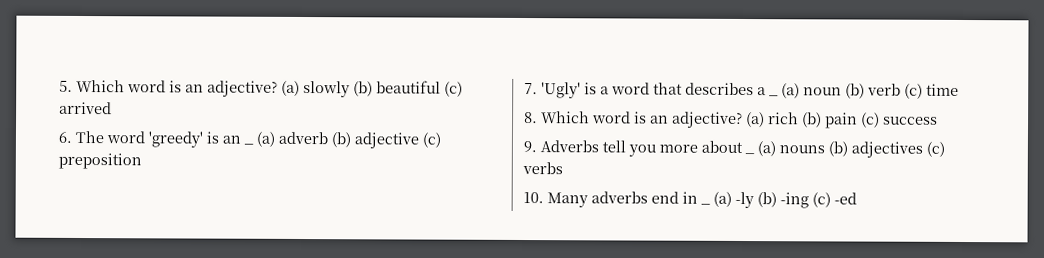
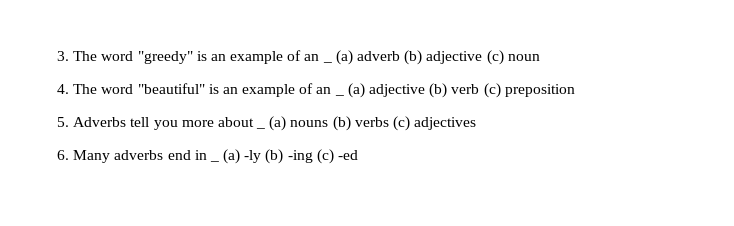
[59,79,463,98] [59,101,112,115] [58,130,219,148] 5. Which word is an adjective? (a) slowly (b) beautiful (c) arrived // 6. The word 'greedy' is -> [57,50,302,64] 3. The word "greedy" is an example of
[58,152,142,170] [524,82,842,99] preposition // 7. 'Ugly' is a word that describes a _ (a) noun -> [507,54,540,61] [57,83,332,97] [334,83,426,98] noun // 4. The word "beautiful" is an example of an _ (a) adjective
[926,83,959,96] [524,111,938,129] [523,141,537,153] time // 8. Which word is an adjective? (a) rich (b) pain (c) success // 9. -> [504,84,575,97] [57,117,69,127] preposition // 5.
(848, 149) none -> [354,116,411,131] verbs (c)
[926,141,945,157] [522,162,563,175] [523,192,544,204] (c) verbs // 10. -> [57,150,69,160] // 6.

